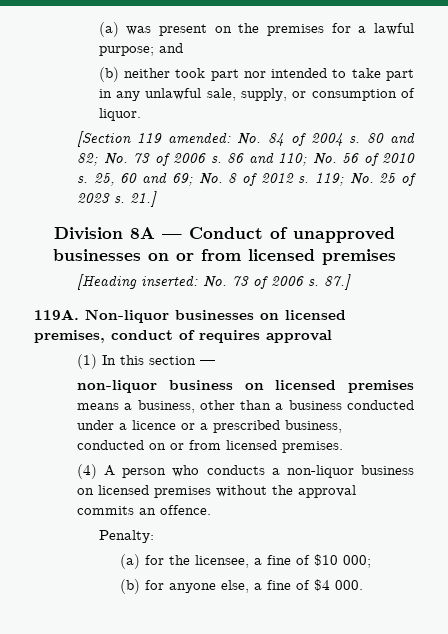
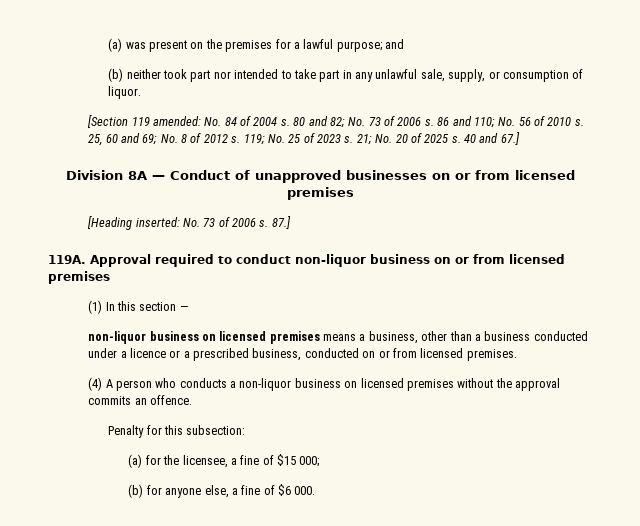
[130,191,158,207] 21.] -> [356,132,520,145] 21; No. 20 of 2025 s. 40 and 67.]
[85,309,346,323] [34,330,332,343] Non-liquor businesses on licensed premises, conduct of requires approval -> [90,254,565,267] [48,271,110,284] Approval required to conduct non-liquor business on or from licensed premises
[98,530,154,543] Penalty: -> [108,425,246,438] Penalty for this subsection:
[314,554,339,566] $10 -> [277,454,297,466] $15
[314,579,331,591] $4 -> [278,484,292,496] $6

